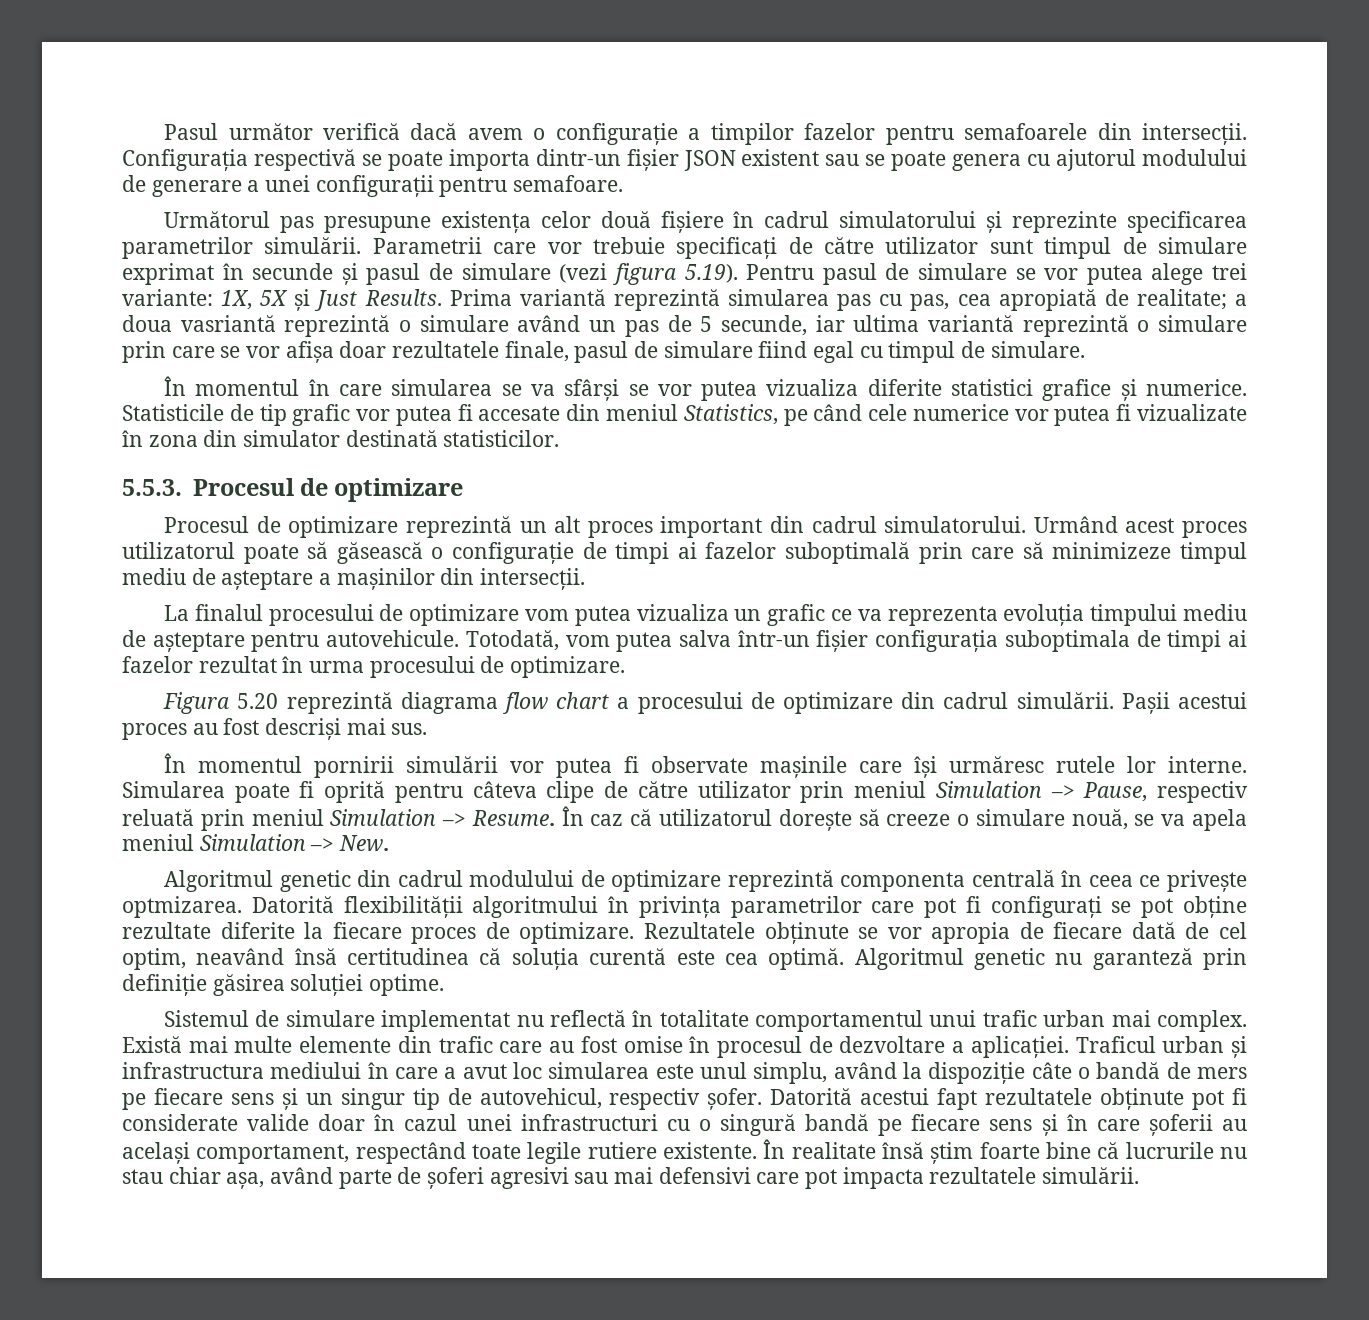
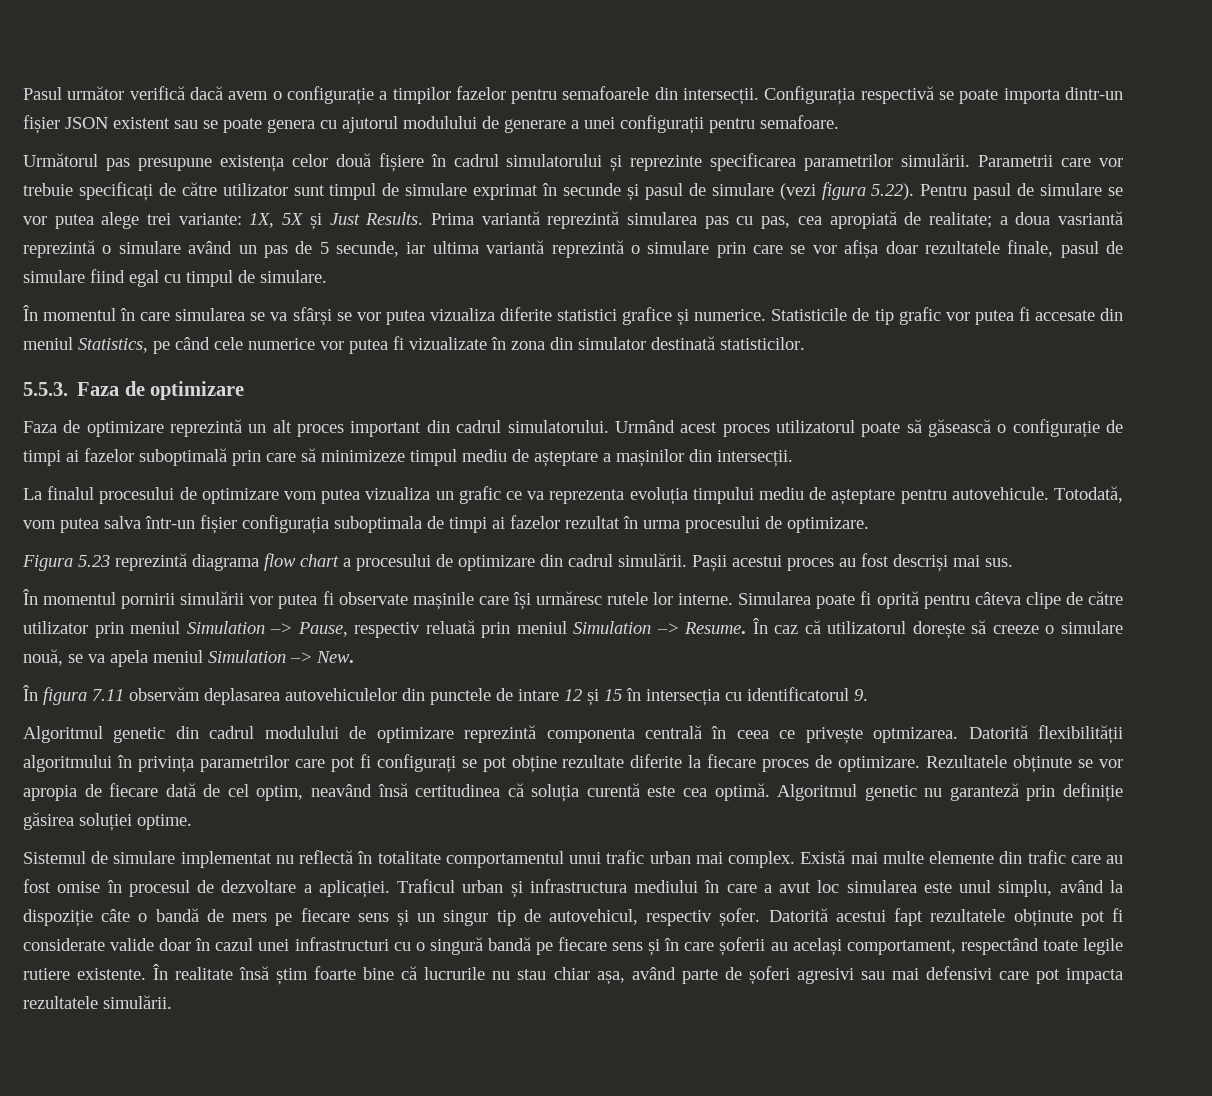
[684,264,738,283] 5.19). -> [871,183,915,200] 5.22).
[192,478,294,496] Procesul -> [77,382,120,396] Faza
[164,516,250,533] Procesul -> [23,421,57,433] Faza
[237,693,279,709] 5.20 -> [78,555,110,567] 5.23
(390, 843) none -> [23,685,868,706] // În figura 7.11 observăm deplasarea autovehiculelor din punctele de intare 12 și 15 în intersecția cu identificatorul 9.

